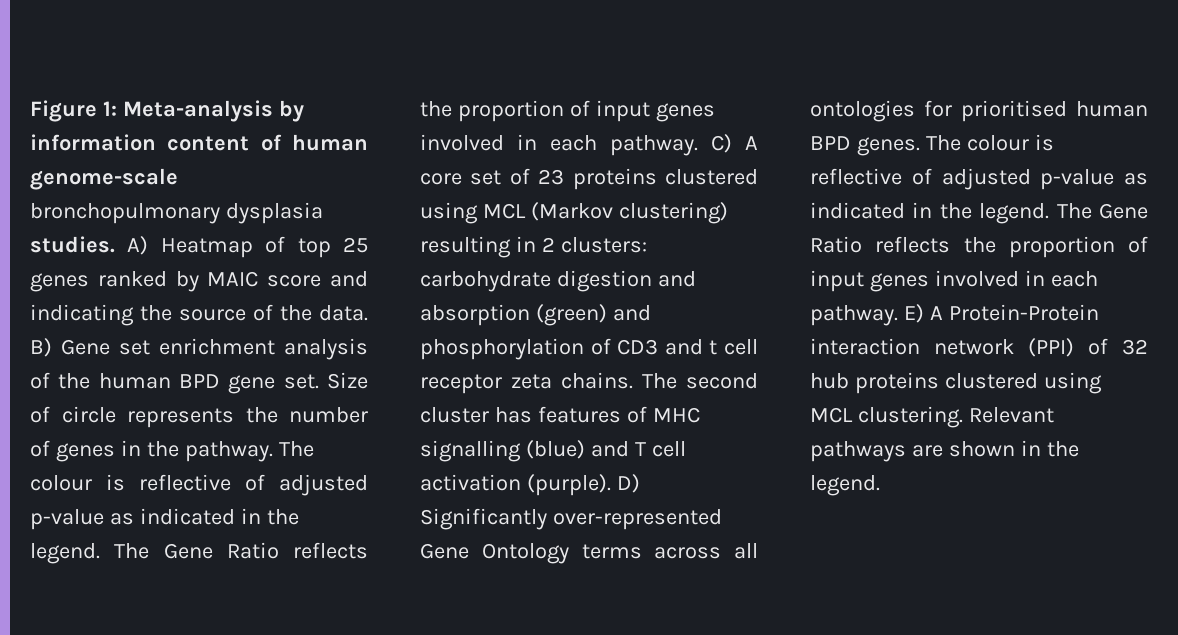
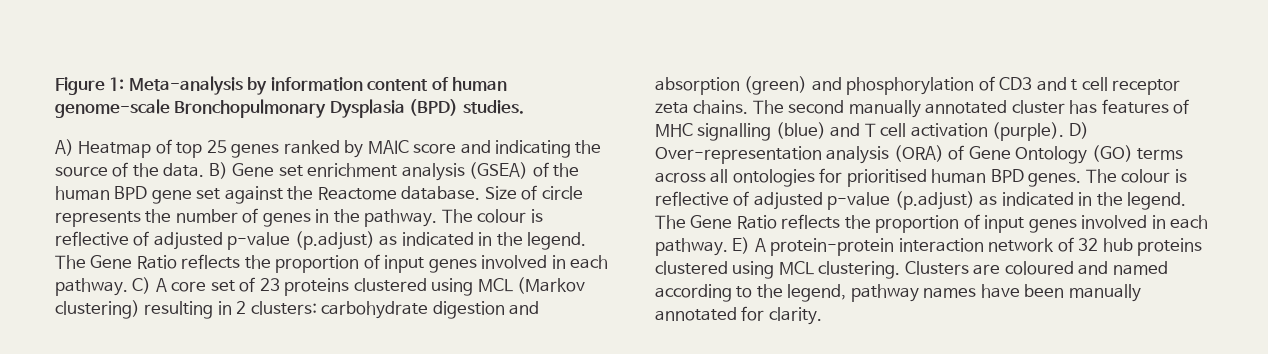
[30,202,323,224] bronchopulmonary dysplasia -> [174,99,459,118] Bronchopulmonary Dysplasia (BPD)
(115, 244) none -> (524, 107) //
(368, 349) none -> [469,162,529,179] (GSEA)
[283,374,319,389] set. -> [196,186,481,204] set against the Reactome database.
(104, 519) none -> [294,231,375,250] (p.adjust)
(758, 381) none -> [848,100,1008,118] manually annotated
[420,508,722,530] Significantly over-represented -> [655,145,965,164] Over-representation analysis (ORA) of
(569, 553) none -> [1091,145,1133,162] (GO)
(1115, 179) none -> [894,191,975,210] (p.adjust)
[948,304,1099,321] Protein-Protein -> [770,238,895,256] protein-protein
[1028,338,1074,357] (PPI) -> (1055, 245) none
[968,407,1054,423] [810,440,1079,462] [810,475,880,496] Relevant pathways are shown in the legend. -> [904,261,1168,275] [655,284,1141,302] [655,306,822,325] Clusters are coloured and named according to the legend, pathway names have been manually annotated for clarity.

